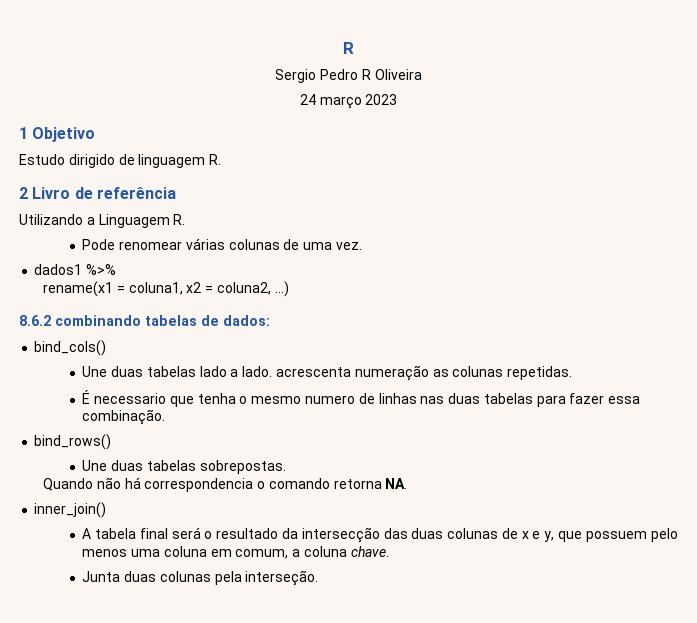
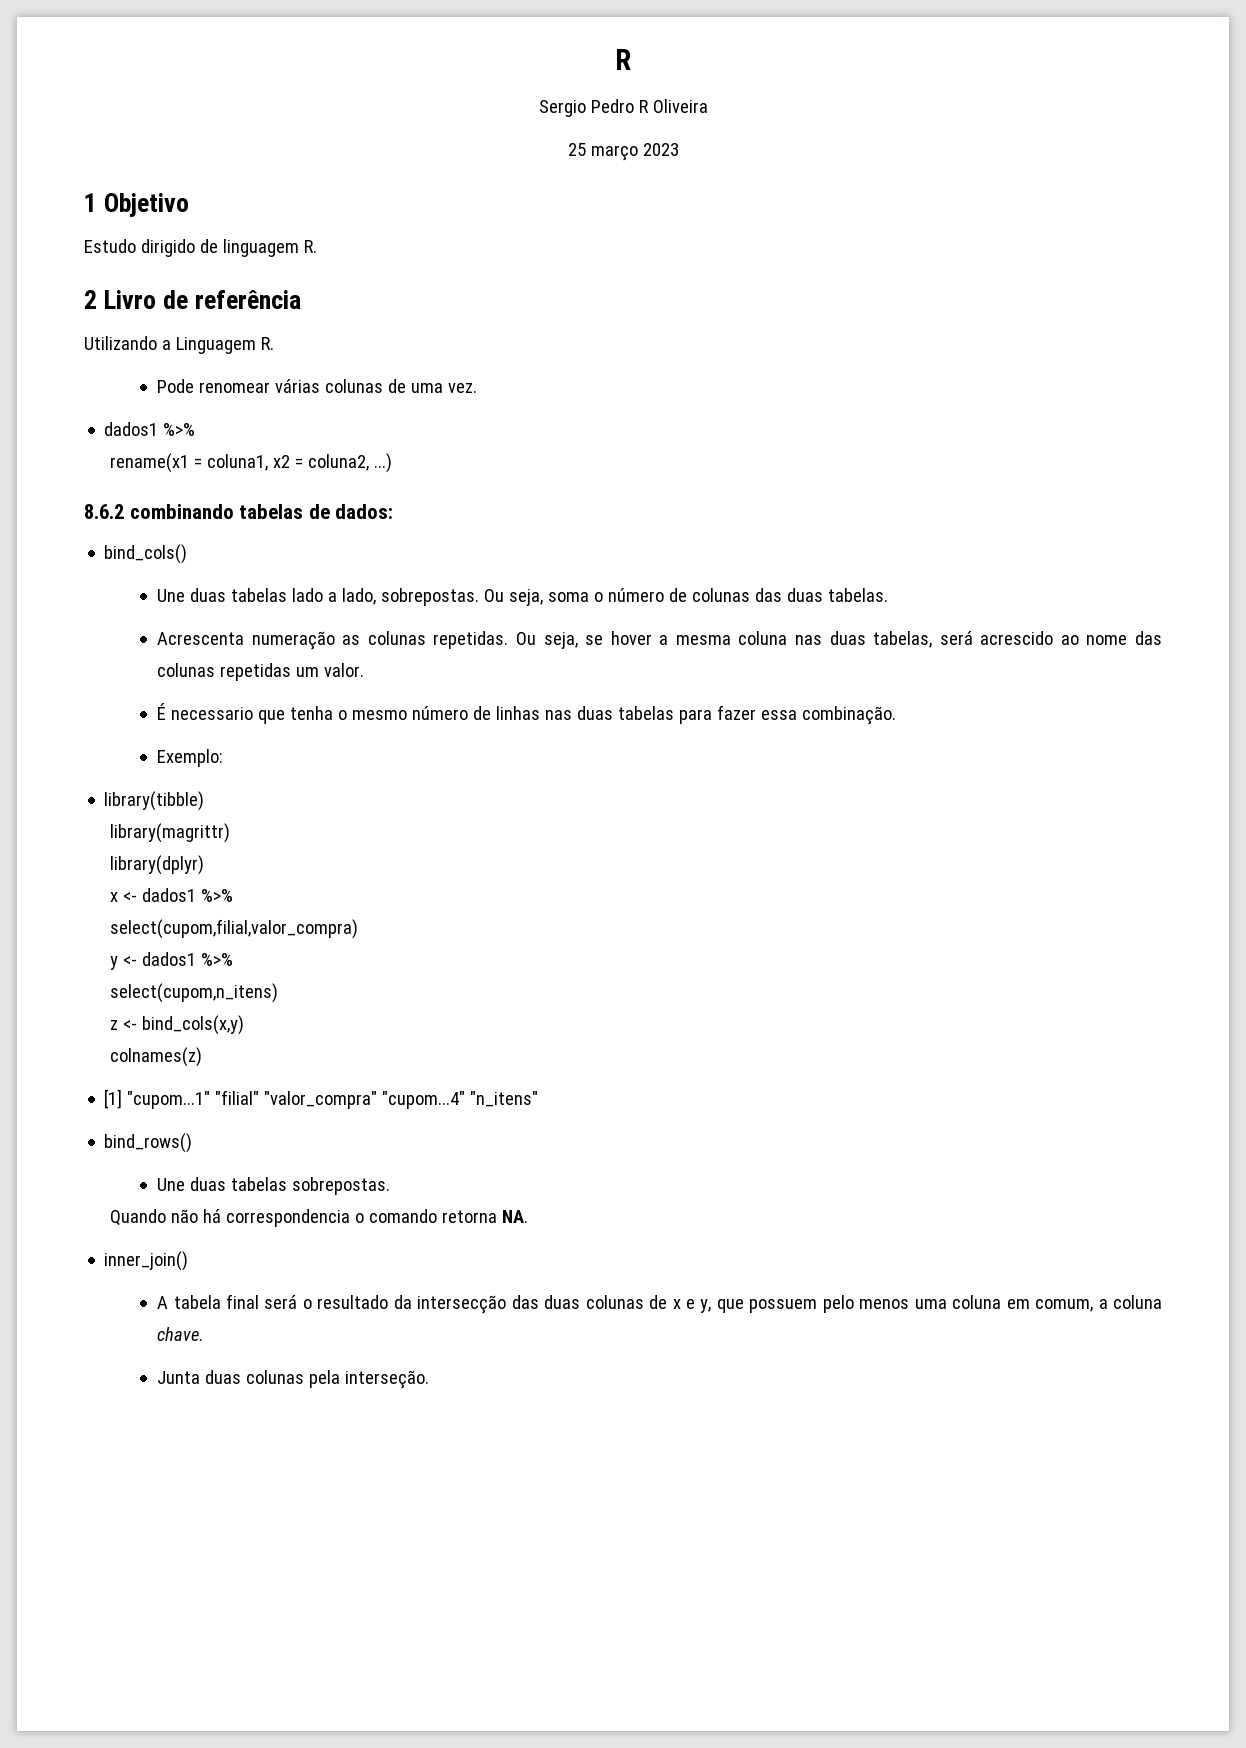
[299,94,316,105] 24 -> [567,143,586,156] 25
[242,365,573,381] lado. acrescenta numeração as colunas repetidas. -> [342,588,889,606] [157,631,1163,650] [157,663,365,681] lado, sobrepostas. Ou seja, soma o número de colunas das duas tabelas. // Acrescenta numeração as colunas repetidas. Ou seja, se hover a mesma coluna nas duas tabelas, será acrescido ao nome das colunas repetidas um valor.
[305,395,356,404] numero -> [412,706,469,720] número
(166, 417) none -> [157,749,224,767] [104,791,205,811] [110,823,231,843] [110,855,205,875] [110,888,234,902] [110,919,359,939] [110,952,234,970] [110,983,279,1003] [110,1015,245,1035] [110,1047,203,1067] [104,1089,539,1109] // Exemplo: // library(tibble) // library(magrittr) // library(dplyr) // x <- dados1 %>% // select(cupom,filial,valor_compra) // y <- dados1 %>% // select(cupom,n_itens) // z <- bind_cols(x,y) // colnames(z) // [1] "cupom...1" "filial" "valor_compra" "cupom...4" "n_itens"

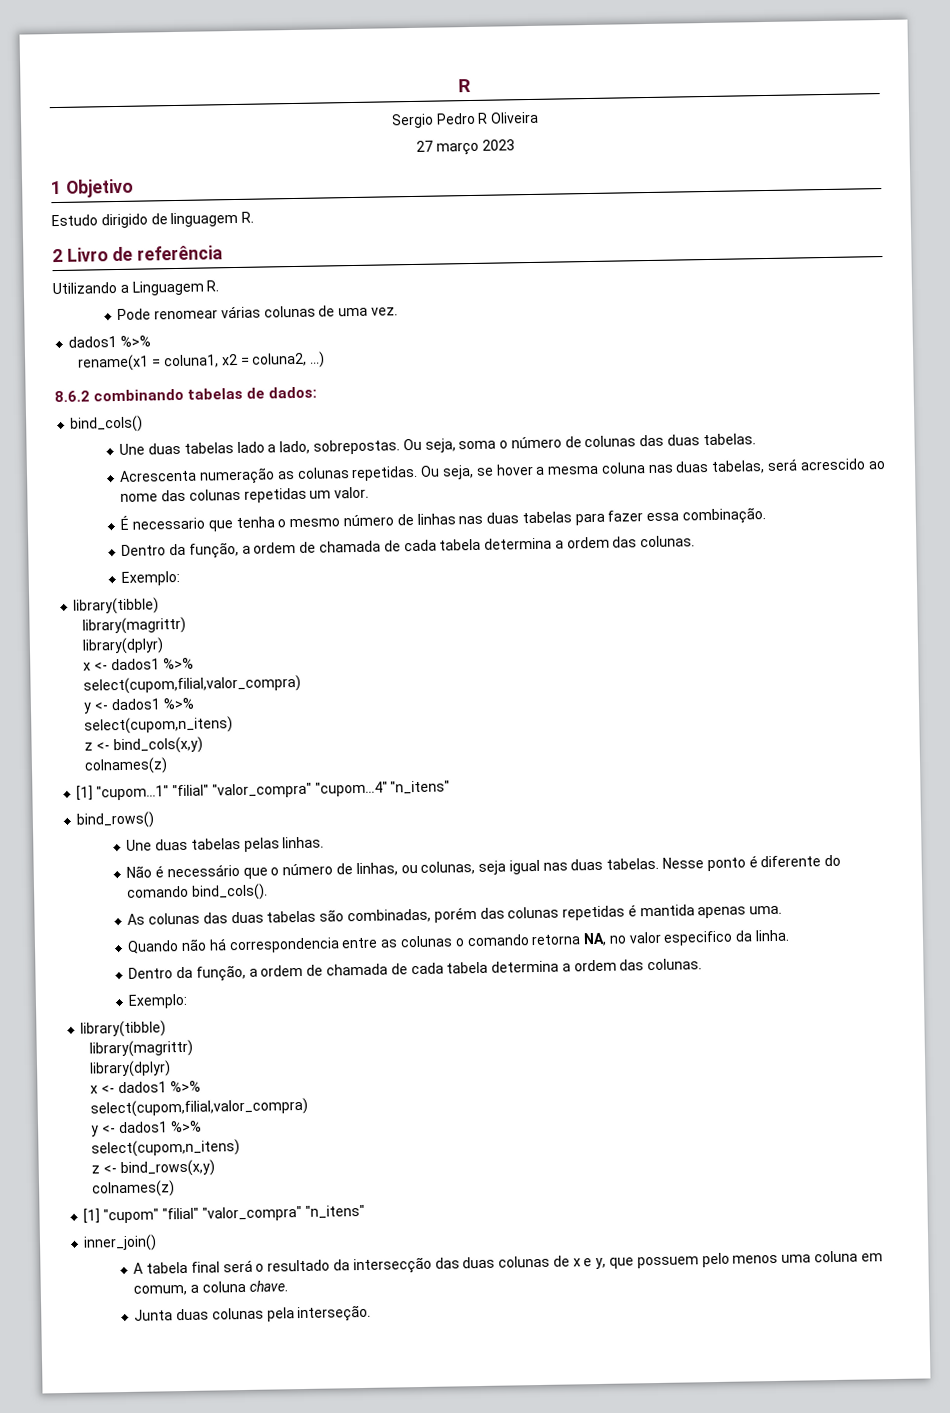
[567,143,586,156] 25 -> [416,140,434,152] 27
(897, 715) none -> [121,535,696,559] // Dentro da função, a ordem de chamada de cada tabela determina a ordem das colunas.
[292,1177,391,1195] [110,1209,529,1227] sobrepostas. // Quando não há correspondencia o comando retorna NA. -> [243,836,325,852] [126,854,842,879] [127,883,269,901] [127,904,783,925] [127,929,791,954] [128,958,703,982] [128,993,189,1009] [80,1020,167,1038] [89,1039,194,1058] [89,1060,172,1078] [90,1080,201,1094] [90,1097,309,1118] [91,1120,202,1137] [91,1139,241,1158] [91,1159,216,1178] [91,1180,176,1198] [83,1204,365,1224] pelas linhas. // Não é necessário que o número de linhas, ou colunas, seja igual nas duas tabelas. Nesse ponto é diferente do comando bind_cols(). // As colunas das duas tabelas são combinadas, porém das colunas repetidas é mantida apenas uma. // Quando não há correspondencia entre as colunas o comando retorna NA, no valor especifico da linha. // Dentro da função, a ordem de chamada de cada tabela determina a ordem das colunas. // Exemplo: // library(tibble) // library(magrittr) // library(dplyr) // x <- dados1 %>% // select(cupom,filial,valor_compra) // y <- dados1 %>% // select(cupom,n_itens) // z <- bind_rows(x,y) // colnames(z) // [1] "cupom" "filial" "valor_compra" "n_itens"

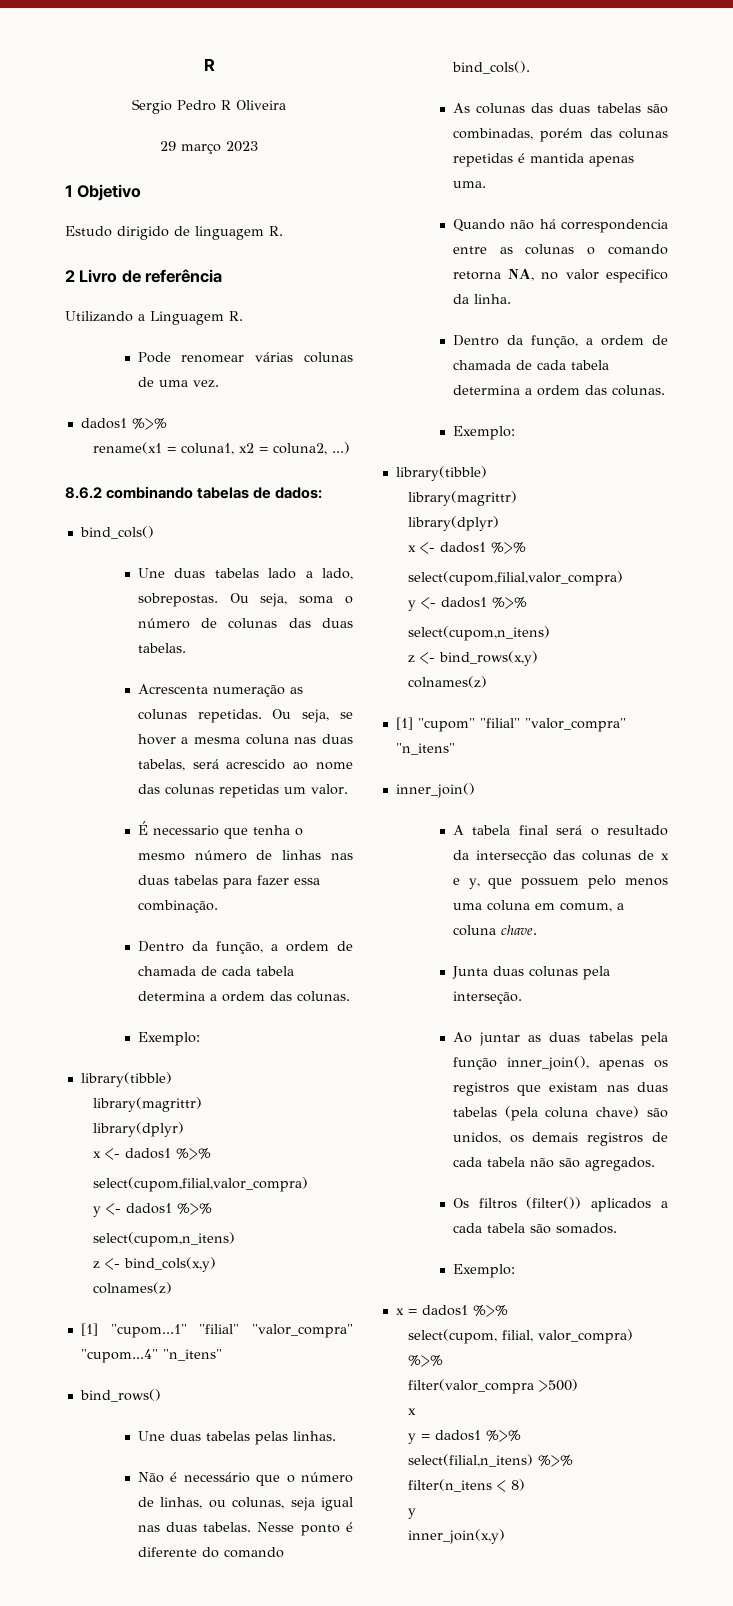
[416,140,434,152] 27 -> [160,141,176,151] 29
[462,1256,496,1269] duas -> (576, 855) none
(372, 1313) none -> [452,1032,668,1046] [452,1056,668,1071] [452,1082,668,1096] [452,1106,668,1121] [452,1132,668,1146] [452,1157,655,1171] [452,1197,668,1212] [452,1223,617,1234] [452,1264,515,1278] [395,1305,508,1317] [408,1329,634,1344] [408,1355,444,1367] [408,1379,579,1394] [408,1408,417,1415] [408,1430,522,1444] [408,1454,574,1467] [408,1479,526,1492] [408,1508,417,1519] [408,1529,506,1544] // Ao juntar as duas tabelas pela função inner_join(), apenas os registros que existam nas duas tabelas (pela coluna chave) são unidos, os demais registros de cada tabela não são agregados. // Os filtros (filter()) aplicados a cada tabela são somados. // Exemplo: // x = dados1 %>% // select(cupom, filial, valor_compra) %>% // filter(valor_compra >500) // x // y = dados1 %>% // select(filial,n_itens) %>% // filter(n_itens < 8) // y // inner_join(x,y)

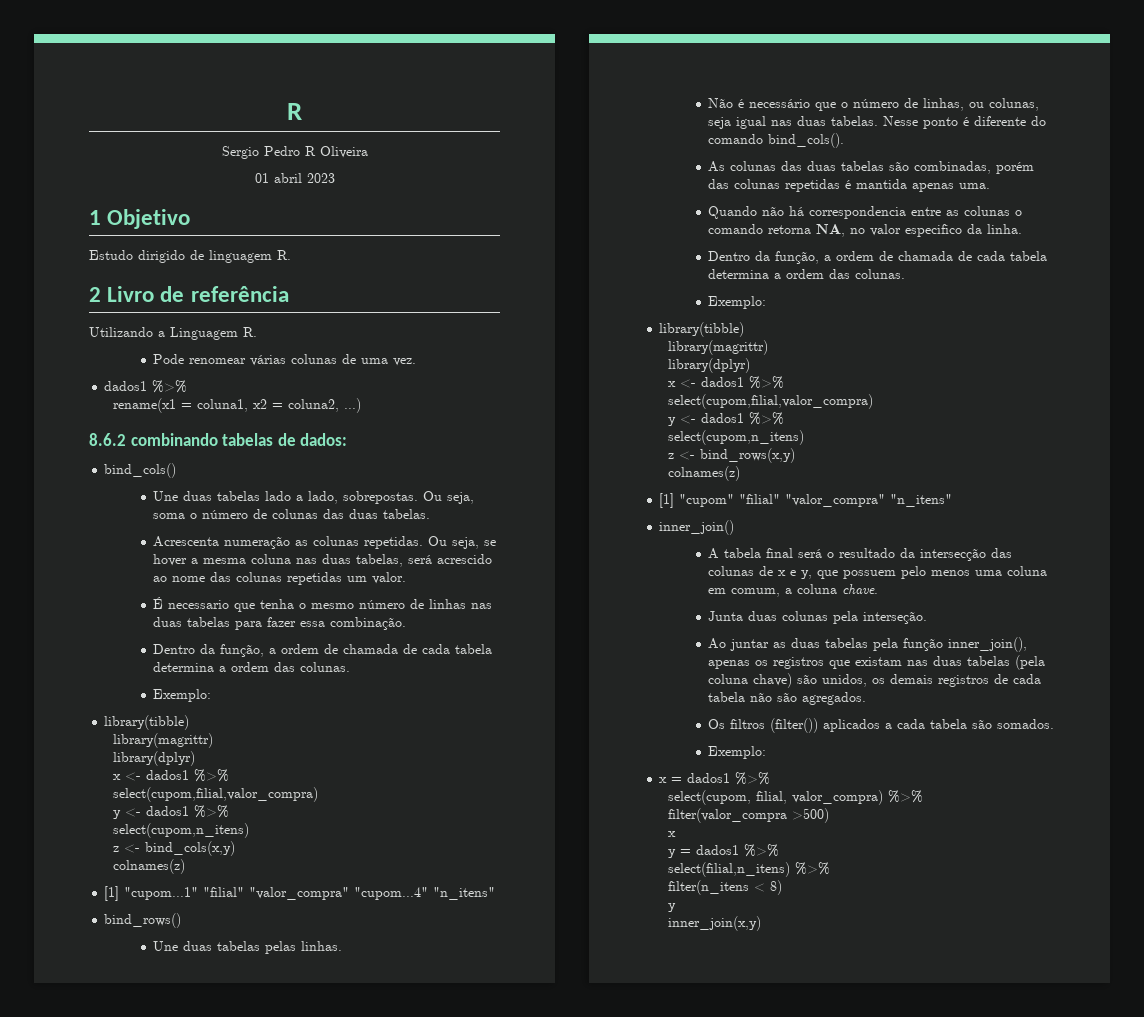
[160,141,221,154] 29 março -> [254,173,302,183] 01 abril

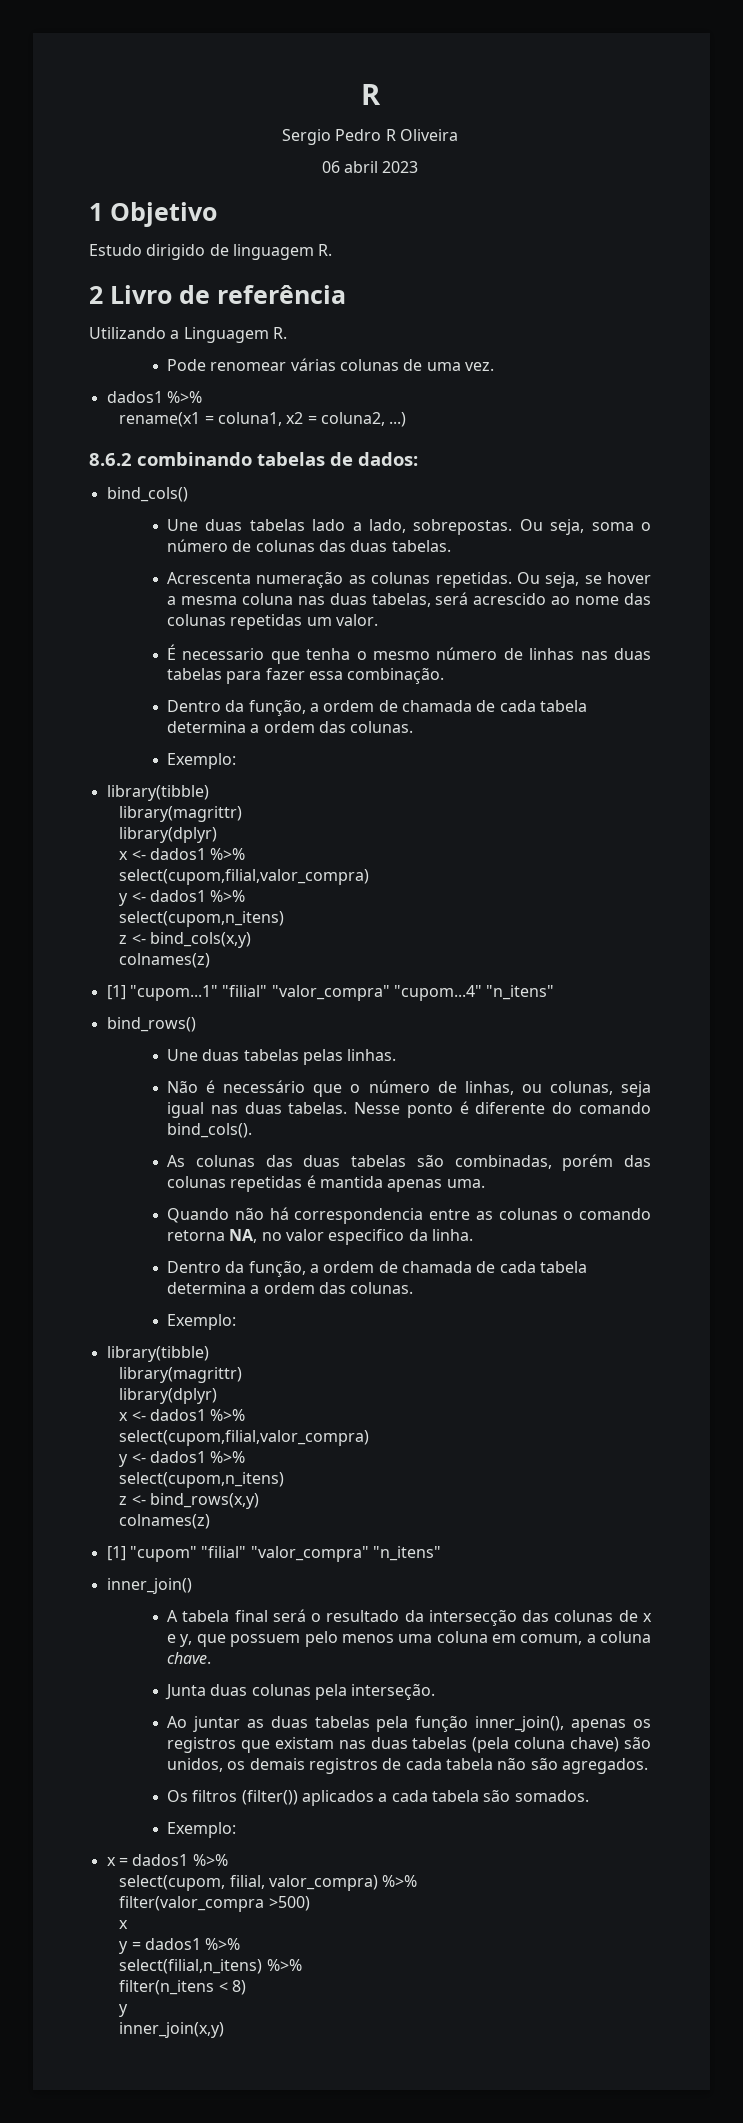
[254,173,269,183] 01 -> [321,161,340,173] 06

